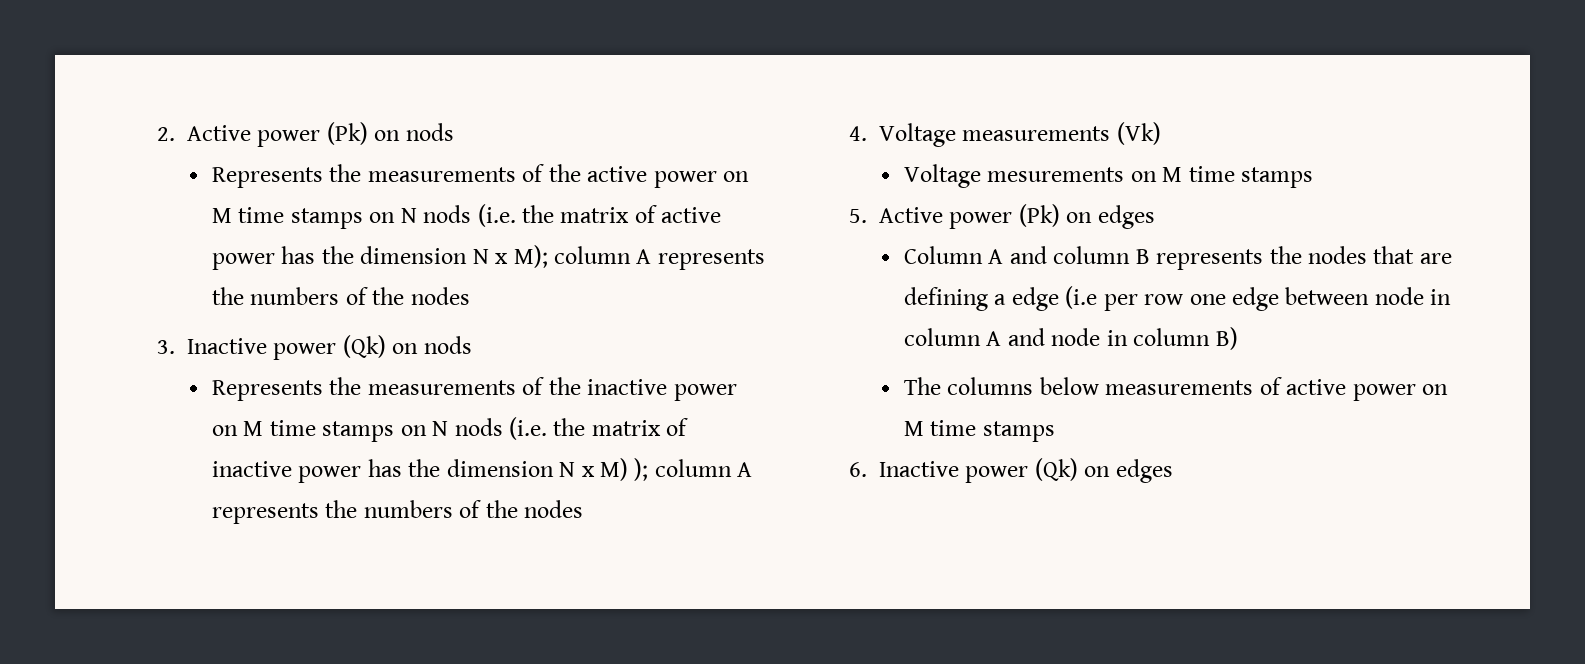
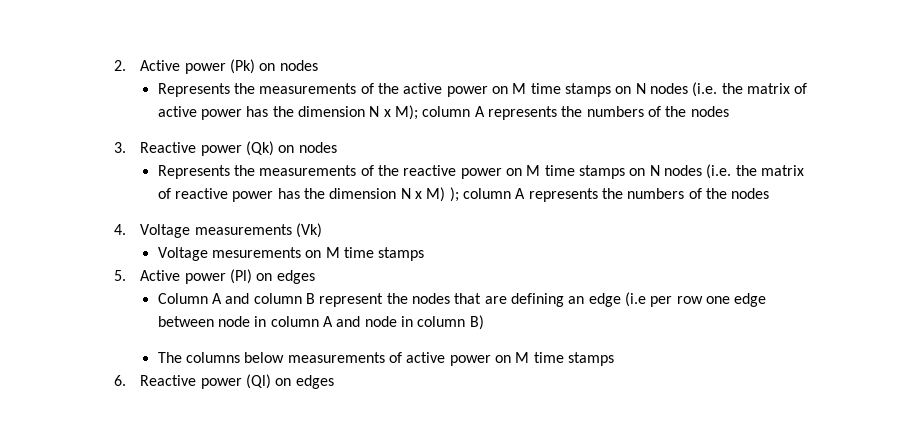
[405,123,454,141] nods -> [279,60,318,71] nodes
[423,205,472,223] nods -> [649,83,688,94] nodes
[186,335,472,360] [211,377,737,401] [211,417,689,442] [211,461,292,477] Inactive power (Qk) on nods // Represents the measurements of the inactive power on M time stamps on N nods (i.e. the matrix of inactive -> [140,141,337,156] [157,164,804,179] [157,188,229,199] Reactive power (Qk) on nodes // Represents the measurements of the reactive power on M time stamps on N nodes (i.e. the matrix of reactive
[1018,204,1060,227] (Pk) -> [229,269,252,284] (Pl)
[1156,249,1264,270] represents -> [319,293,384,307] represent
[994,294,1007,305] a -> [568,296,585,304] an
[878,458,1078,483] Inactive power (Qk) -> [140,374,271,389] Reactive power (Ql)

